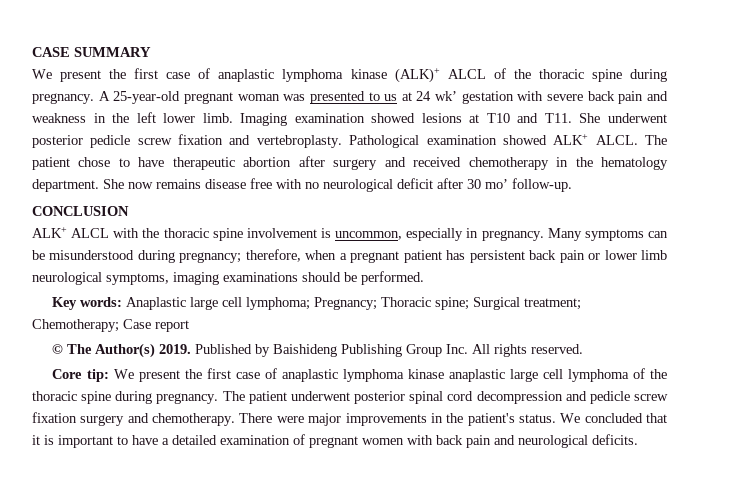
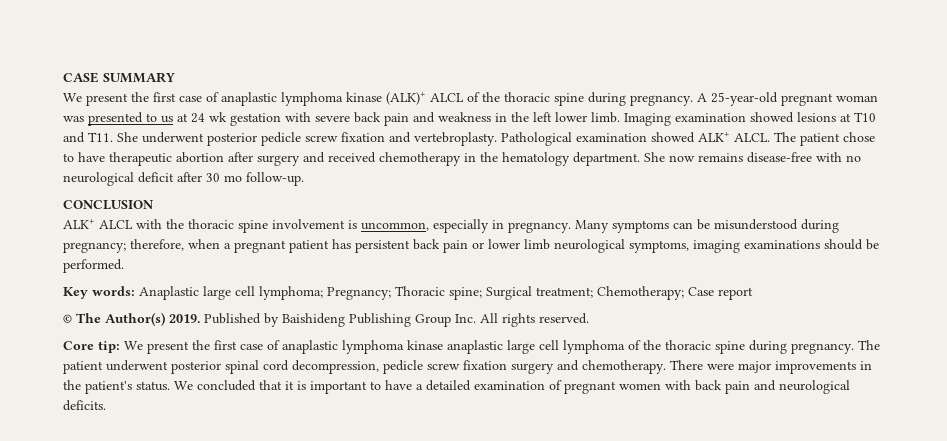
[435,91,458,101] wk’ -> [209,112,227,122] wk
[205,178,272,189] disease free -> [747,152,812,163] disease-free
[485,179,508,189] mo’ -> [224,175,242,182] mo
[476,391,587,404] decompression and -> [292,360,379,374] decompression,

